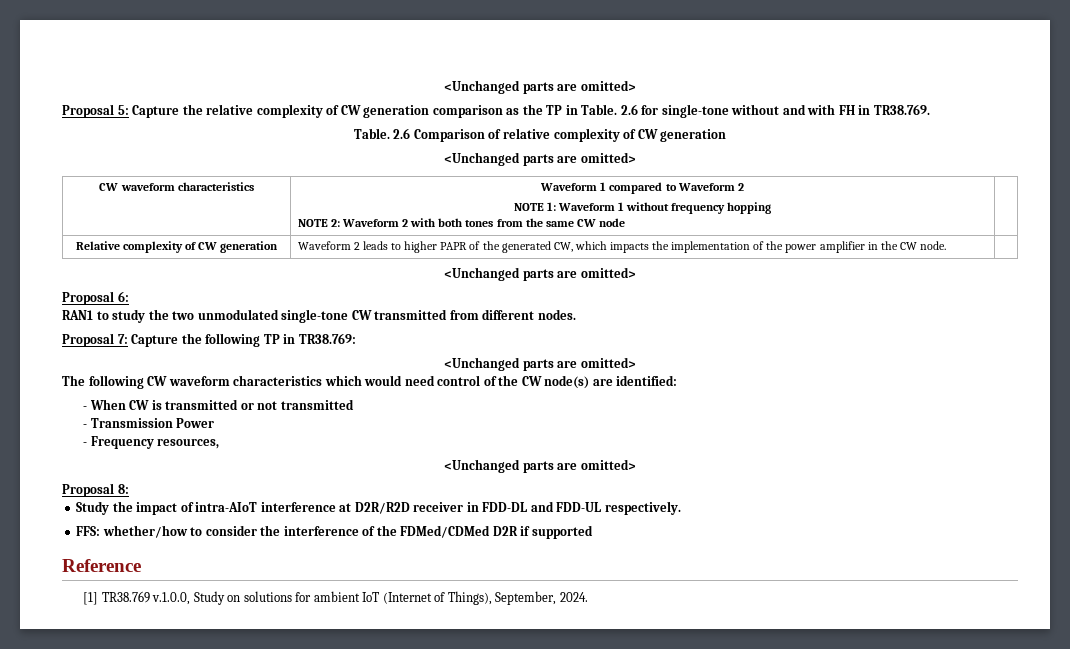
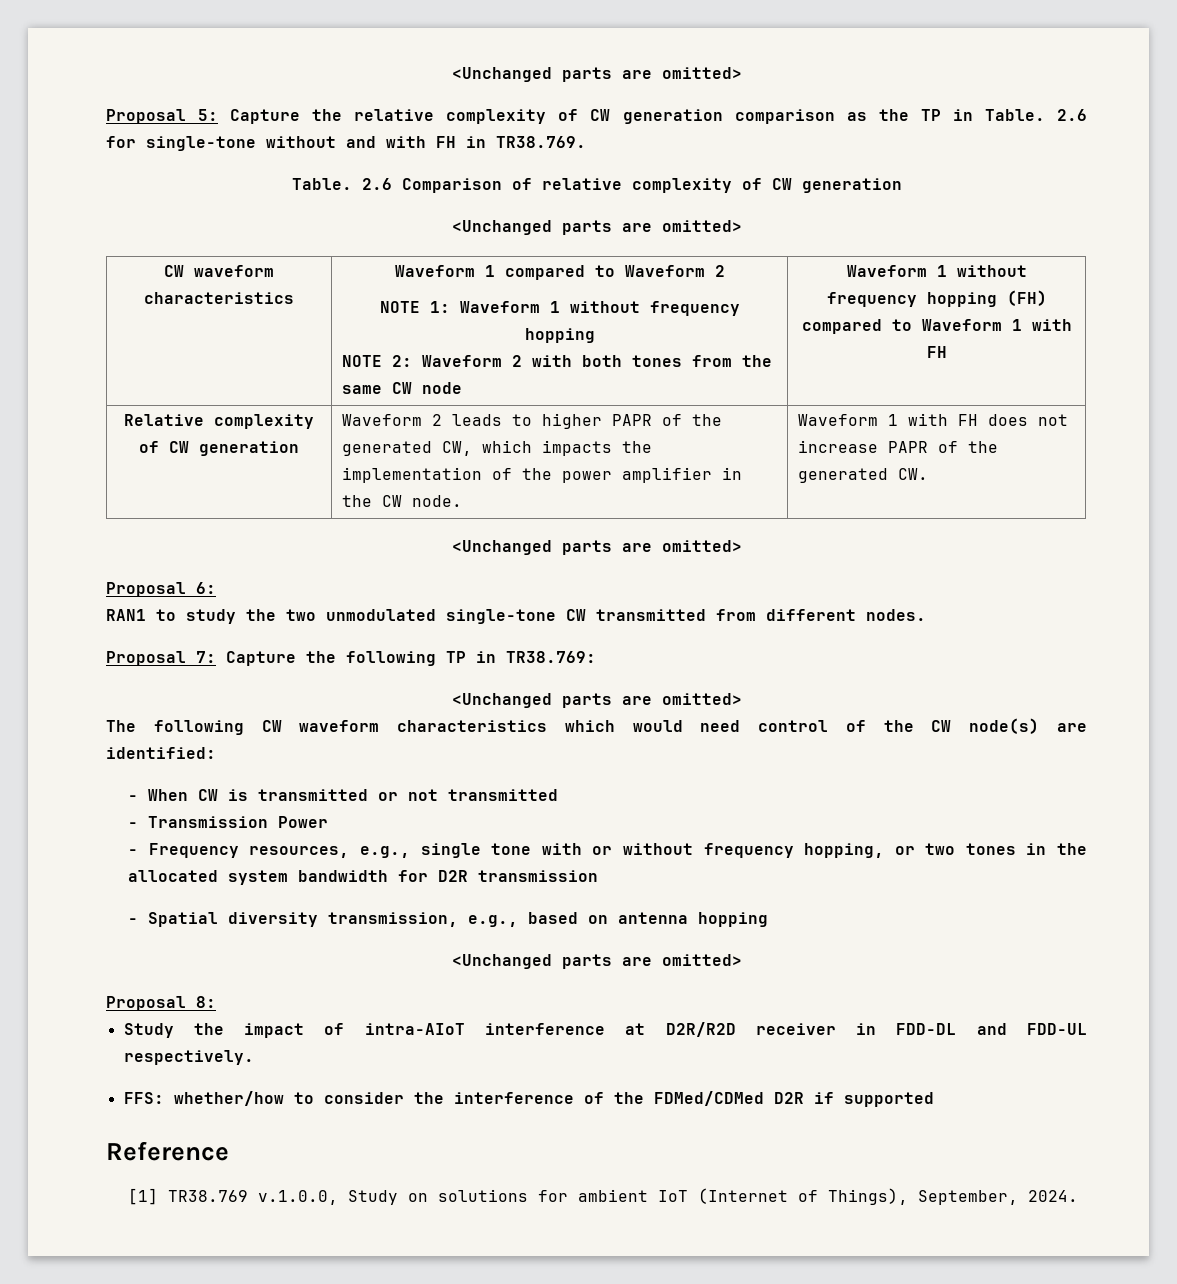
(625, 222) none -> [846,265,1027,277] [826,290,1047,307] [801,319,1072,334] [926,346,947,358] Waveform 1 without frequency hopping (FH) compared to Waveform 1 with FH
(946, 245) none -> [798,413,1069,426] [798,440,999,453] [798,468,929,483] Waveform 1 with FH does not increase PAPR of the generated CW.
(220, 443) none -> [360,843,1087,858] [128,870,599,885] [128,912,769,927] e.g., single tone with or without frequency hopping, or two tones in the allocated system bandwidth for D2R transmission // - Spatial diversity transmission, e.g., based on antenna hopping

